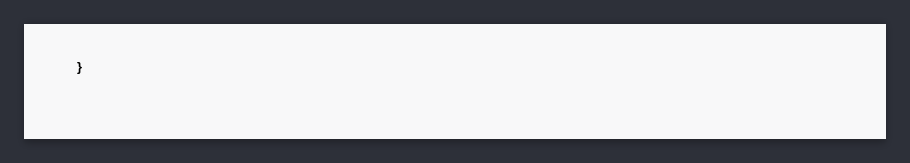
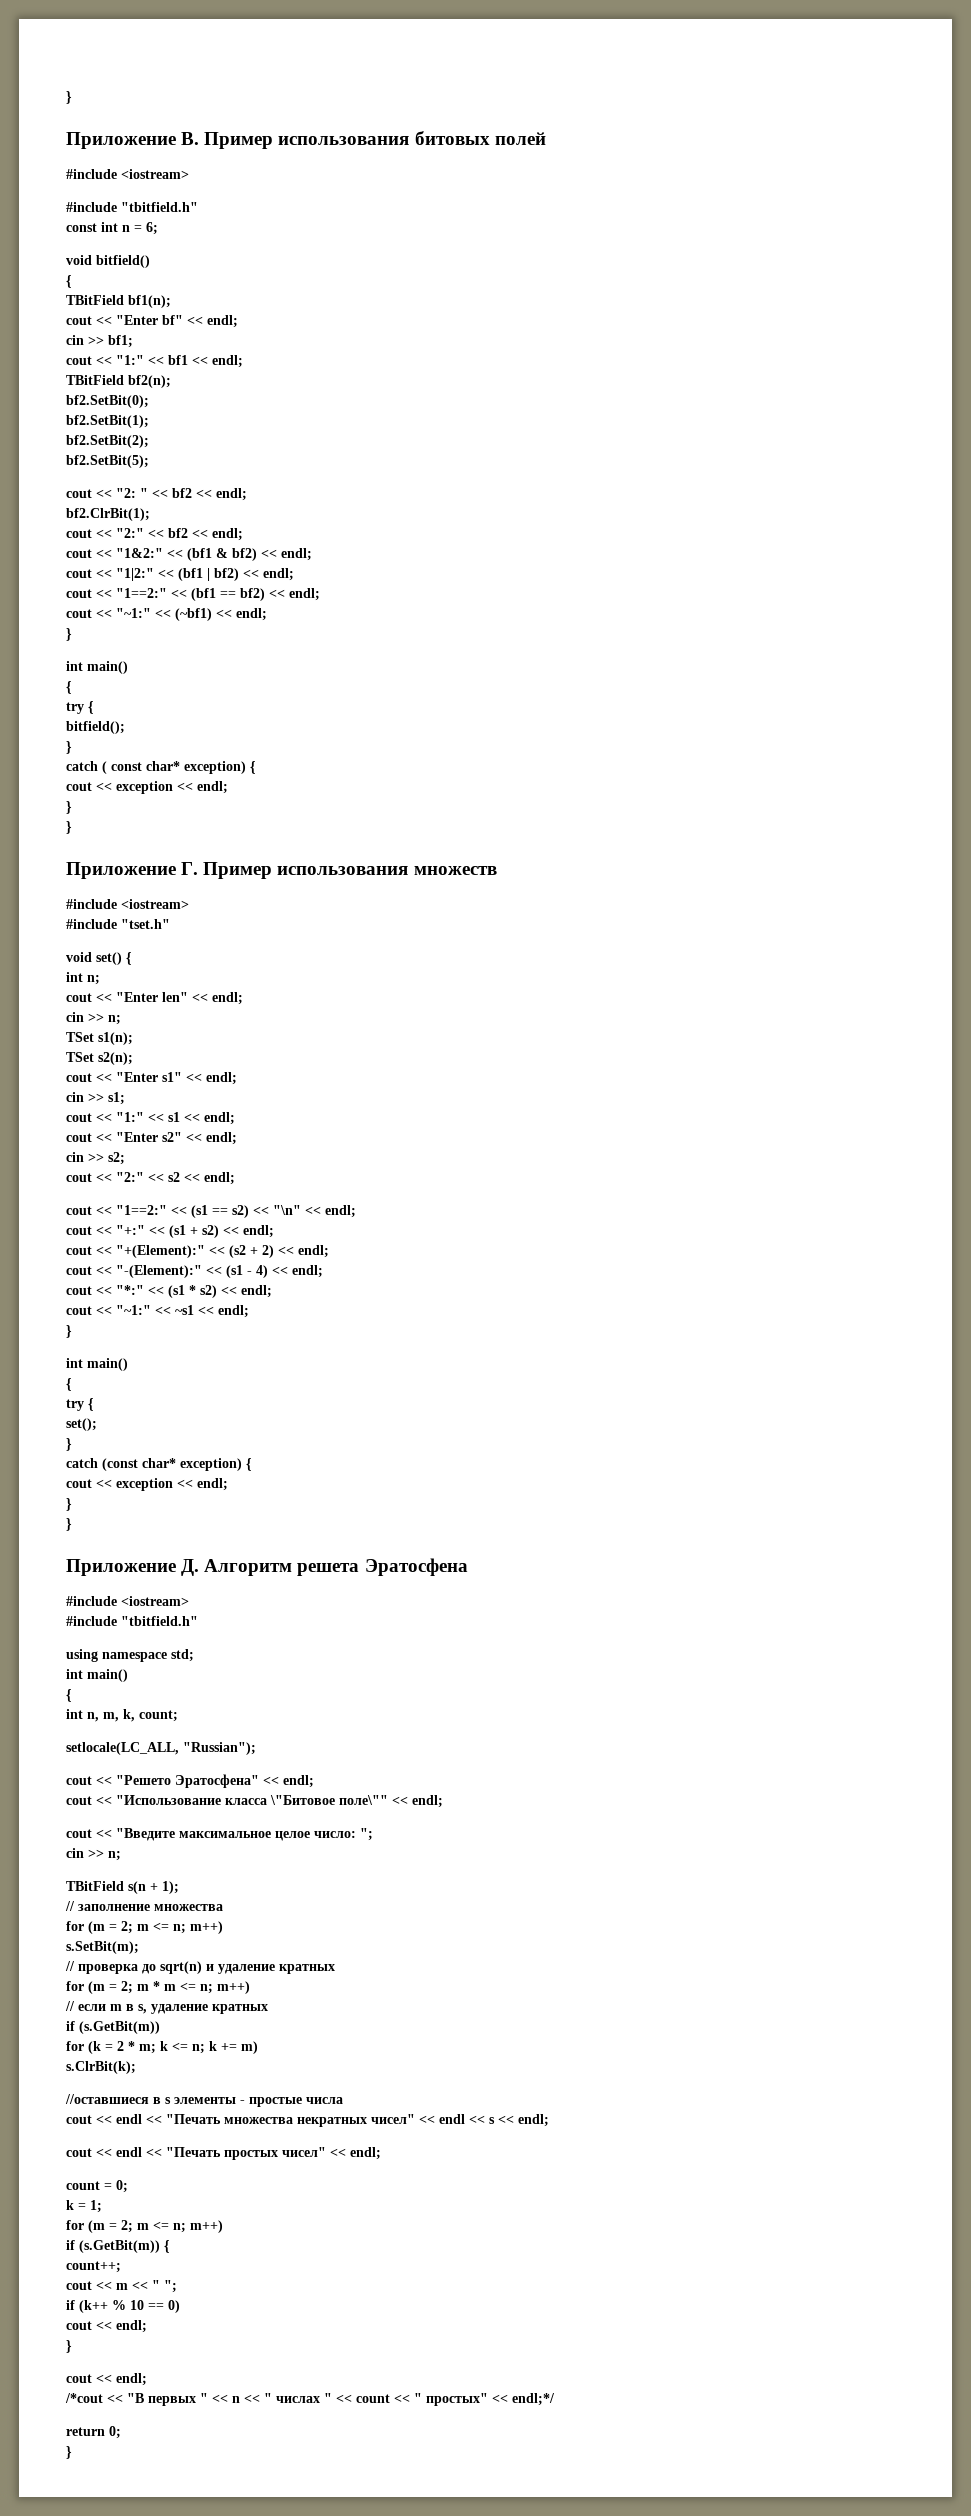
[77,62,82,74] } -> [66,91,72,104] [66,131,546,149] [66,169,189,179] [66,202,198,212] [66,222,158,235] [66,255,150,268] [66,275,72,288] [66,295,171,308] [66,315,238,328] [66,335,133,348] [66,355,243,368] [66,375,171,388] [66,395,149,408] [66,415,149,428] [66,435,149,448] [66,455,149,468] [66,488,247,501] [66,508,150,521] [66,528,243,541] [66,548,312,561] [66,568,294,581] [66,588,320,601] [66,608,267,621] [66,628,72,641] [66,661,128,674] [66,681,72,694] [66,701,94,714] [66,721,125,734] [66,741,72,754] [66,761,256,774] [66,781,228,794] [66,801,72,814] [66,821,72,834] [66,862,497,879] [66,899,189,909] [66,919,170,929] [66,952,132,965] [66,972,100,985] [66,992,243,1005] [66,1012,121,1025] [66,1032,133,1045] [66,1052,133,1065] [66,1072,237,1085] [66,1092,125,1105] [66,1112,235,1125] [66,1132,237,1145] [66,1152,125,1165] [66,1172,235,1185] [66,1205,356,1218] [66,1225,274,1238] [66,1245,329,1258] [66,1265,323,1278] [66,1285,272,1298] [66,1305,249,1318] [66,1325,72,1338] [66,1358,128,1371] [66,1378,72,1391] [66,1398,94,1411] [66,1418,97,1431] [66,1438,72,1451] [66,1458,252,1471] [66,1478,228,1491] [66,1498,72,1511] [66,1518,72,1531] [66,1558,468,1576] [66,1596,189,1606] [66,1616,198,1626] [66,1649,194,1662] [66,1669,128,1682] [66,1689,72,1702] [66,1709,178,1722] [66,1742,256,1755] [66,1774,314,1788] [66,1795,443,1808] [66,1828,373,1841] [66,1848,121,1861] [66,1881,179,1894] [65,1901,223,1911] [66,1921,223,1934] [66,1941,139,1954] [65,1961,335,1974] [66,1981,250,1994] [65,2001,268,2014] [66,2021,160,2034] [66,2041,258,2054] [66,2061,136,2074] [65,2094,343,2107] [66,2114,549,2127] [66,2147,381,2160] [66,2180,128,2193] [66,2200,102,2213] [66,2220,223,2233] [66,2240,170,2253] [66,2261,121,2273] [66,2280,177,2293] [66,2300,180,2313] [66,2320,147,2333] [66,2340,72,2353] [66,2373,147,2386] [65,2393,555,2406] [66,2426,121,2439] [66,2446,72,2459] } // Приложение В. Пример использования битовых полей // #include <iostream> // #include "tbitfield.h" // const int n = 6; // void bitfield() // { // TBitField bf1(n); // cout << "Enter bf" << endl; // cin >> bf1; // cout << "1:" << bf1 << endl; // TBitField bf2(n); // bf2.SetBit(0); // bf2.SetBit(1); // bf2.SetBit(2); // bf2.SetBit(5); // cout << "2: " << bf2 << endl; // bf2.ClrBit(1); // cout << "2:" << bf2 << endl; // cout << "1&2:" << (bf1 & bf2) << endl; // cout << "1|2:" << (bf1 | bf2) << endl; // cout << "1==2:" << (bf1 == bf2) << endl; // cout << "~1:" << (~bf1) << endl; // } // int main() // { // try { // bitfield(); // } // catch ( const char* exception) { // cout << exception << endl; // } // } // Приложение Г. Пример использования множеств // #include <iostream> // #include "tset.h" // void set() { // int n; // cout << "Enter len" << endl; // cin >> n; // TSet s1(n); // TSet s2(n); // cout << "Enter s1" << endl; // cin >> s1; // cout << "1:" << s1 << endl; // cout << "Enter s2" << endl; // cin >> s2; // cout << "2:" << s2 << endl; // cout << "1==2:" << (s1 == s2) << "\n" << endl; // cout << "+:" << (s1 + s2) << endl; // cout << "+(Element):" << (s2 + 2) << endl; // cout << "-(Element):" << (s1 - 4) << endl; // cout << "*:" << (s1 * s2) << endl; // cout << "~1:" << ~s1 << endl; // } // int main() // { // try { // set(); // } // catch (const char* exception) { // cout << exception << endl; // } // } // Приложение Д. Алгоритм решета Эратосфена // #include <iostream> // #include "tbitfield.h" // using namespace std; // int main() // { // int n, m, k, count; // setlocale(LC_ALL, "Russian"); // cout << "Решето Эратосфена" << endl; // cout << "Использование класса \"Битовое поле\"" << endl; // cout << "Введите максимальное целое число: "; // cin >> n; // TBitField s(n + 1); // // заполнение множества // for (m = 2; m <= n; m++) // s.SetBit(m); // // проверка до sqrt(n) и удаление кратных // for (m = 2; m * m <= n; m++) // // если m в s, удаление кратных // if (s.GetBit(m)) // for (k = 2 * m; k <= n; k += m) // s.ClrBit(k); // //оставшиеся в s элементы - простые числа // cout << endl << "Печать множества некратных чисел" << endl << s << endl; // cout << endl << "Печать простых чисел" << endl; // count = 0; // k = 1; // for (m = 2; m <= n; m++) // if (s.GetBit(m)) { // count++; // cout << m << " "; // if (k++ % 10 == 0) // cout << endl; // } // cout << endl; // /*cout << "В первых " << n << " числах " << count << " простых" << endl;*/ // return 0; // }

